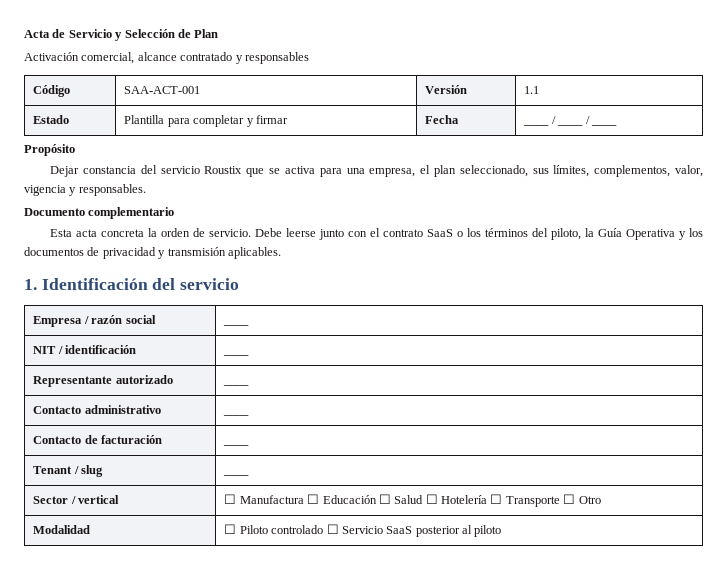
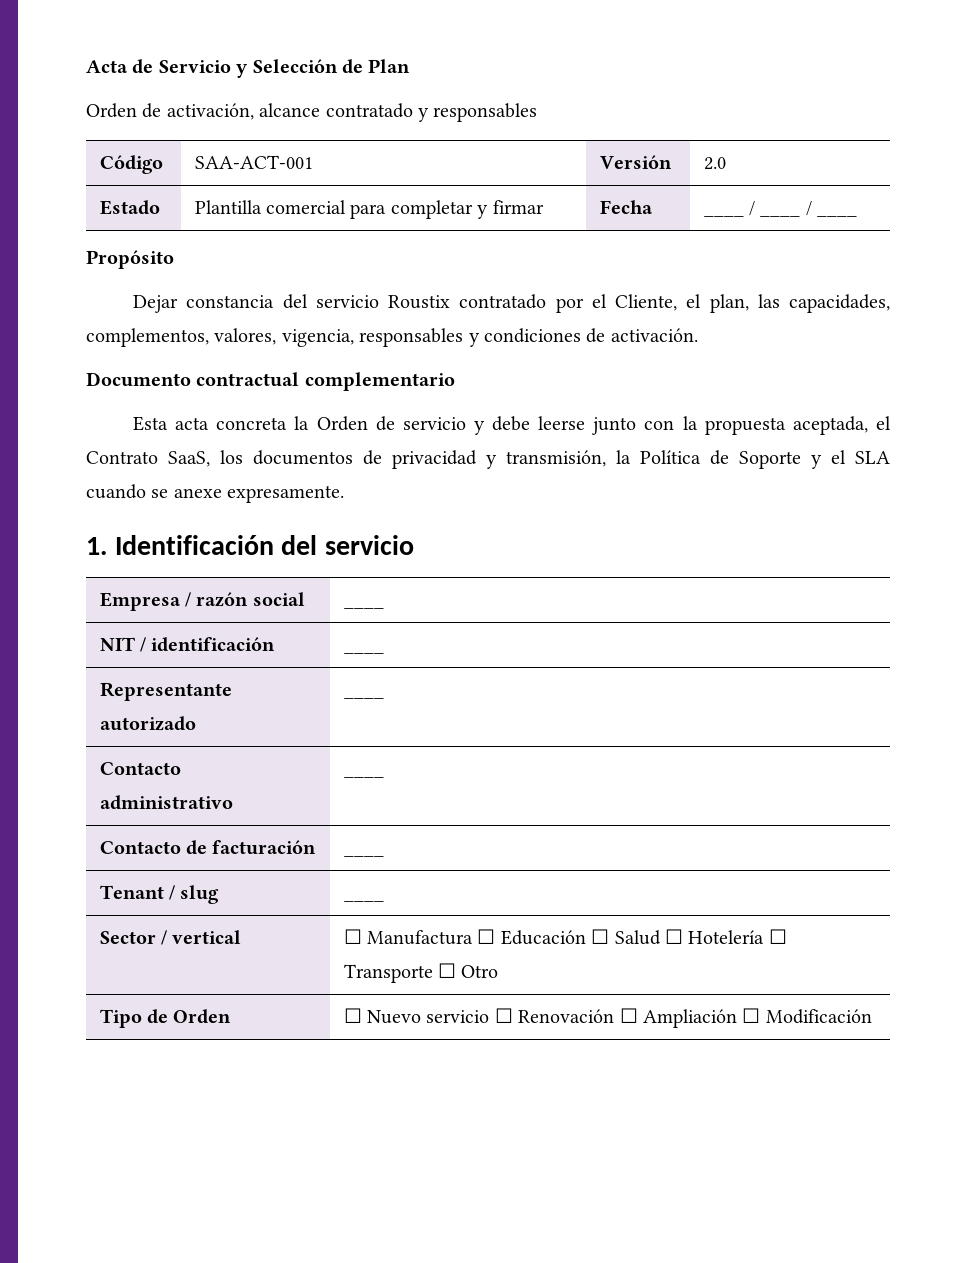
[24,52,135,64] Activación comercial, -> [86,103,254,120] Orden de activación,
[524,86,540,94] 1.1 -> [703,157,726,170] 2.0
(165, 119) none -> [265,200,346,214] comercial
[246,165,703,177] [24,184,146,196] que se activa para una empresa, el plan seleccionado, sus límites, complementos, valor, vigencia y responsables. -> [459,294,890,313] [86,328,698,347] contratado por el Cliente, el plan, las capacidades, complementos, valores, vigencia, responsables y condiciones de activación.
(85, 212) none -> [196,372,300,387] contractual
[161,228,687,240] orden de servicio. Debe leerse junto con el contrato SaaS o los términos del piloto, la Guía Operativa y -> [316,416,892,435] [86,451,210,467] Orden de servicio y debe leerse junto con la propuesta aceptada, el Contrato SaaS,
[167,247,281,259] transmisión aplicables. -> [506,450,890,469] [86,484,345,503] transmisión, la Política de Soporte y el SLA cuando se anexe expresamente.
[33,525,91,534] [224,524,502,537] Modalidad | ☐ Piloto controlado ☐ Servicio SaaS posterior al piloto -> [99,1009,232,1028] [343,1008,872,1028] Tipo de Orden | ☐ Nuevo servicio ☐ Renovación ☐ Ampliación ☐ Modificación

